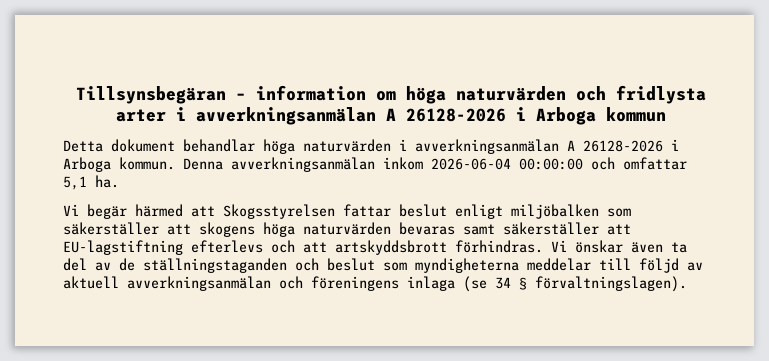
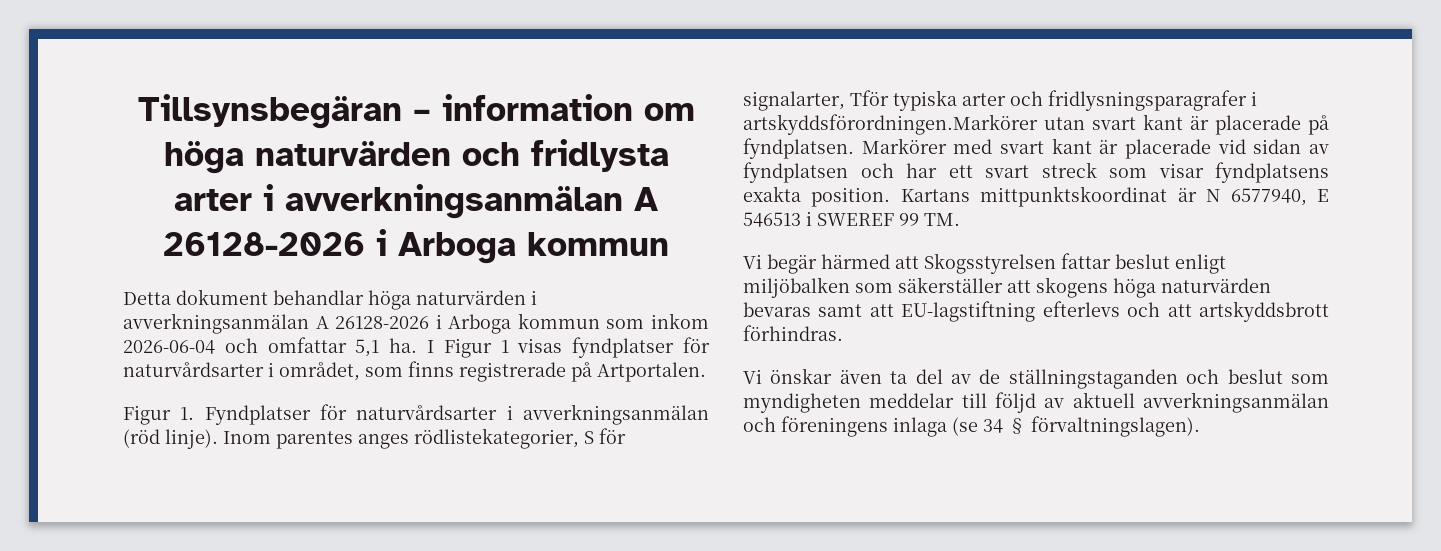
[119,157,375,172] kommun. Denna avverkningsanmälan -> [517,313,645,329] kommun som
[519,158,583,170] 00:00:00 -> (215, 347) none
(119, 181) none -> [427,337,710,358] [123,361,706,382] [123,404,709,425] [123,428,626,449] [743,90,1257,111] [743,114,1329,135] [743,138,1329,159] [743,162,1329,183] [743,186,1329,207] [743,211,960,227] I Figur 1 visas fyndplatser för naturvårdsarter i området, som finns registrerade på Artportalen. // Figur 1. Fyndplatser för naturvårdsarter i avverkningsanmälan (röd linje). Inom parentes anges rödlistekategorier, S för signalarter, Tför typiska arter och fridlysningsparagrafer i artskyddsförordningen.Markörer utan svart kant är placerade på fyndplatsen. Markörer med svart kant är placerade vid sidan av fyndplatsen och har ett svart streck som visar fyndplatsens exakta position. Kartans mittpunktskoordinat är N 6577940, E 546513 i SWEREF 99 TM.
[503,222,599,235] säkerställer -> (863, 310) none
(543, 246) none -> (843, 333) //
[415,258,519,273] myndigheterna -> [743,393,861,413] myndigheten

